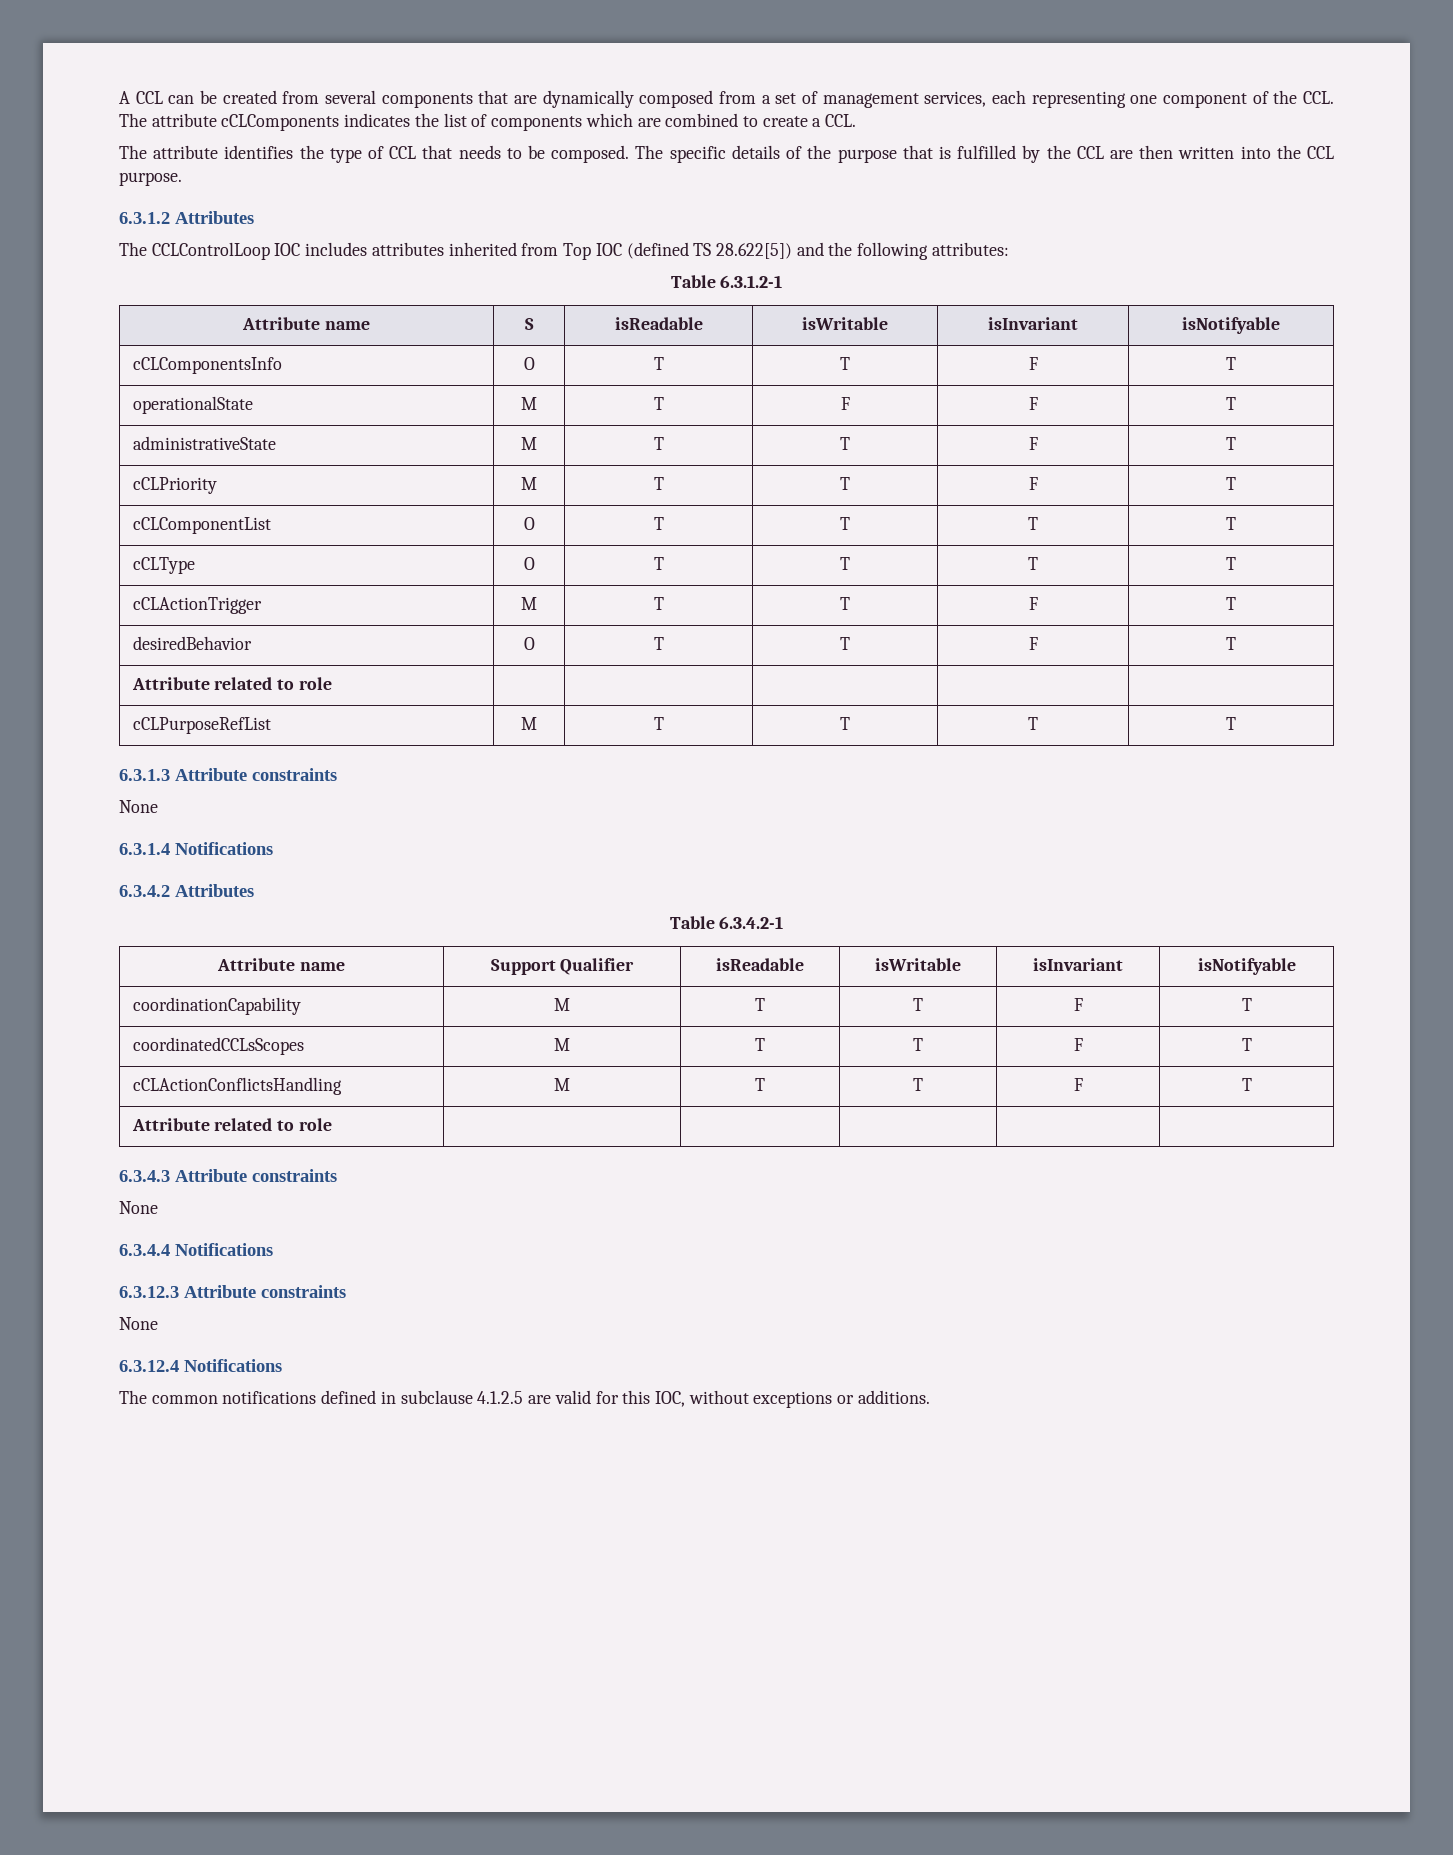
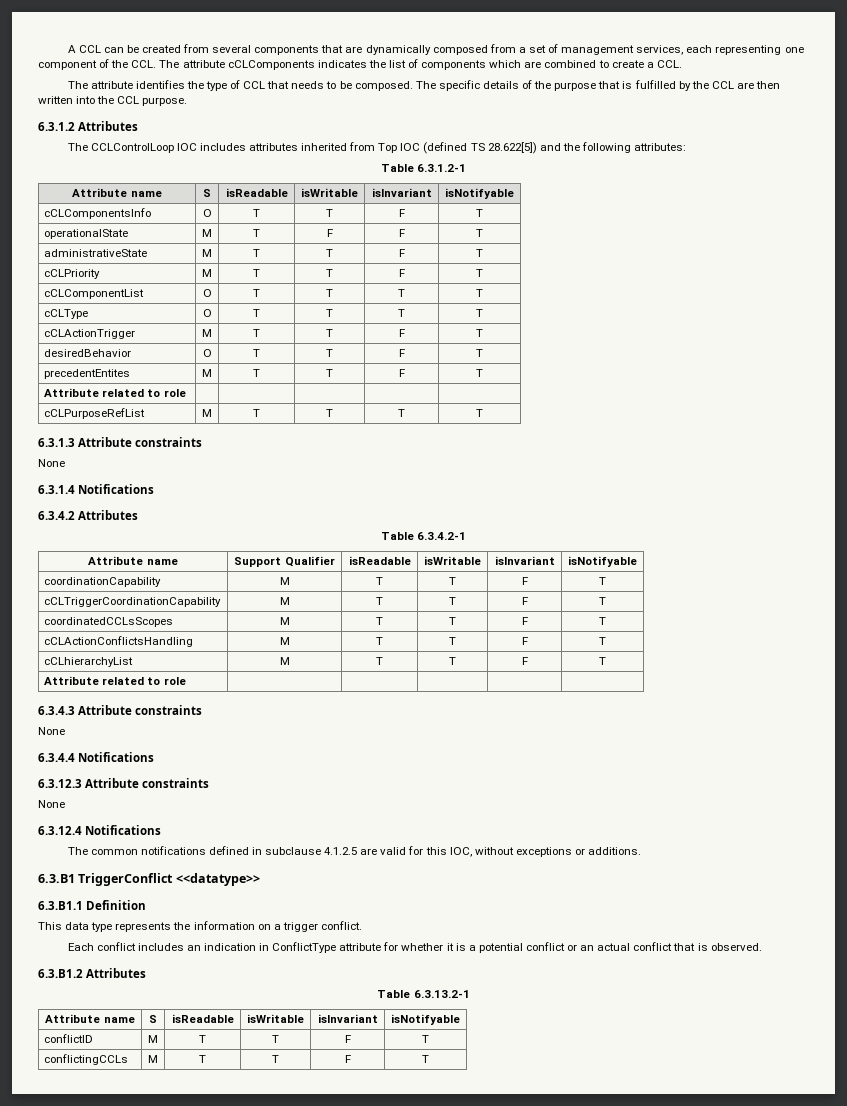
(1236, 643) none -> [44,369,131,379] [202,369,212,377] [253,369,260,377] [326,369,333,377] [398,369,405,377] [476,369,483,377] // precedentEntites | M | T | T | F | T
(1252, 1004) none -> [44,597,222,607] [279,597,290,605] [376,597,383,605] [449,597,456,605] [521,597,528,605] [599,597,606,605] // cCLTriggerCoordinationCapability | M | T | T | F | T
(1252, 1084) none -> [44,657,134,667] [279,657,290,665] [376,657,383,665] [449,657,456,665] [521,657,528,665] [599,657,606,665] // cCLhierarchyList | M | T | T | F | T
(930, 1397) none -> [38,873,260,886] [38,900,147,910] [38,921,362,932] [67,942,762,953] [38,968,147,978] [377,990,470,998] [45,1014,135,1023] [149,1015,157,1023] [171,1014,234,1023] [247,1014,304,1023] [317,1014,378,1023] [391,1014,460,1025] [44,1034,94,1043] [148,1035,158,1043] [199,1035,206,1043] [272,1035,279,1043] [344,1035,351,1043] [422,1035,429,1043] [44,1054,129,1065] [148,1055,158,1063] [199,1055,206,1063] [272,1055,279,1063] [344,1055,351,1063] [422,1055,429,1063] // 6.3.B1 TriggerConflict <<datatype>> // 6.3.B1.1 Definition // This data type represents the information on a trigger conflict. // Each conflict includes an indication in ConflictType attribute for whether it is a potential conflict or an actual conflict that is observed. // 6.3.B1.2 Attributes // Table 6.3.13.2-1 // Attribute name | S | isReadable | isWritable | isInvariant | isNotifyable // conflictID | M | T | T | F | T // conflictingCCLs | M | T | T | F | T

